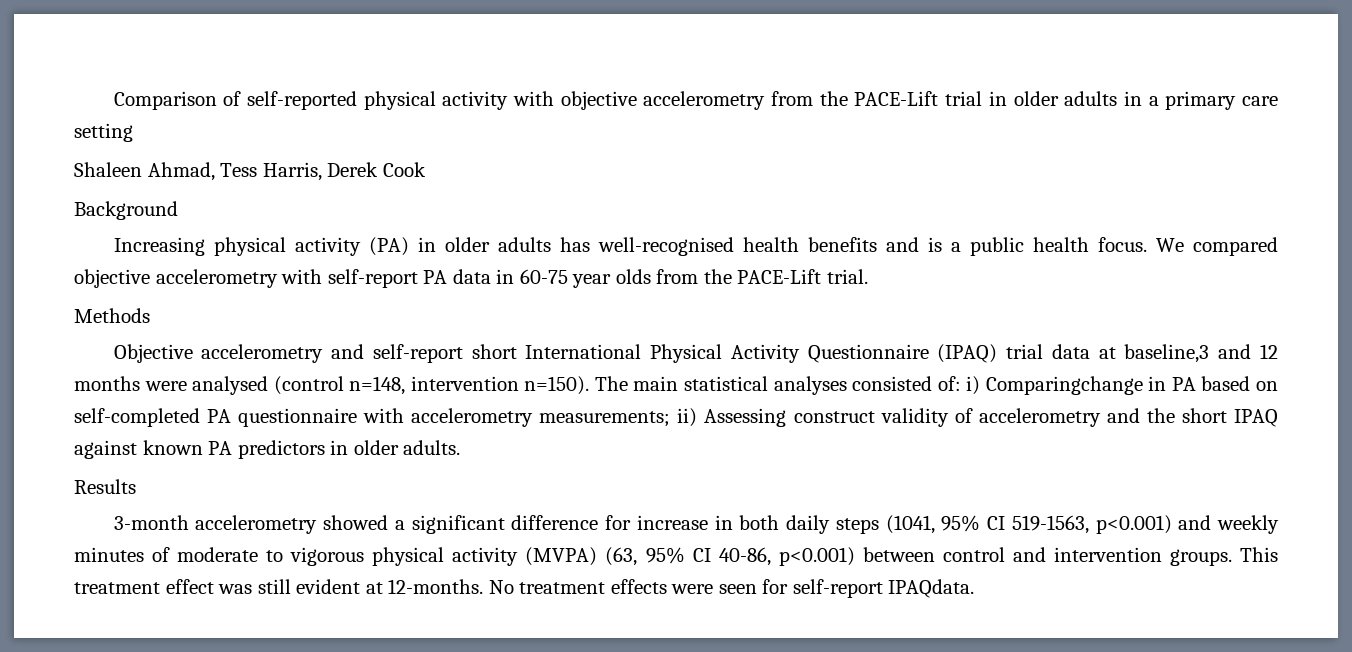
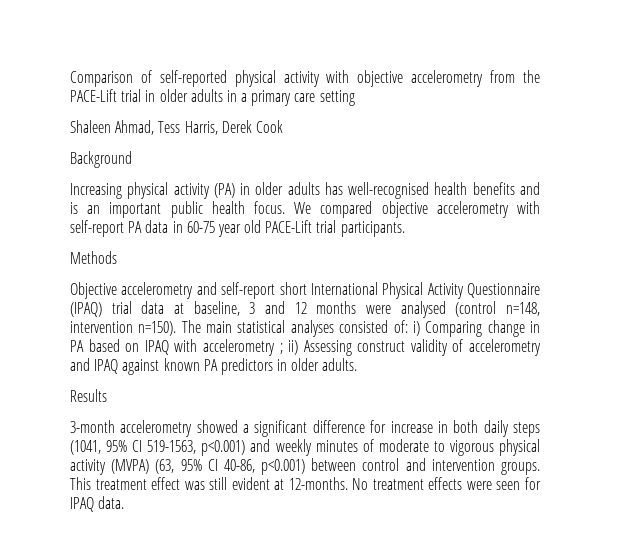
[950,242,961,252] a -> [87,202,162,218] an important
[615,269,868,284] olds from the PACE-Lift trial. -> [244,220,405,237] old PACE-Lift trial participants.
[1124,344,1210,363] baseline,3 -> [193,301,256,316] baseline, 3
[985,376,1143,395] Comparingchange -> [425,320,525,337] Comparing change
[74,408,358,427] self-completed PA questionnaire -> [144,340,169,355] IPAQ
[539,411,671,427] measurements; -> [279,343,283,354] ;
[1146,408,1227,423] the short -> (90, 364) none
[792,579,975,598] self-report IPAQdata. -> [70,496,125,512] IPAQ data.

